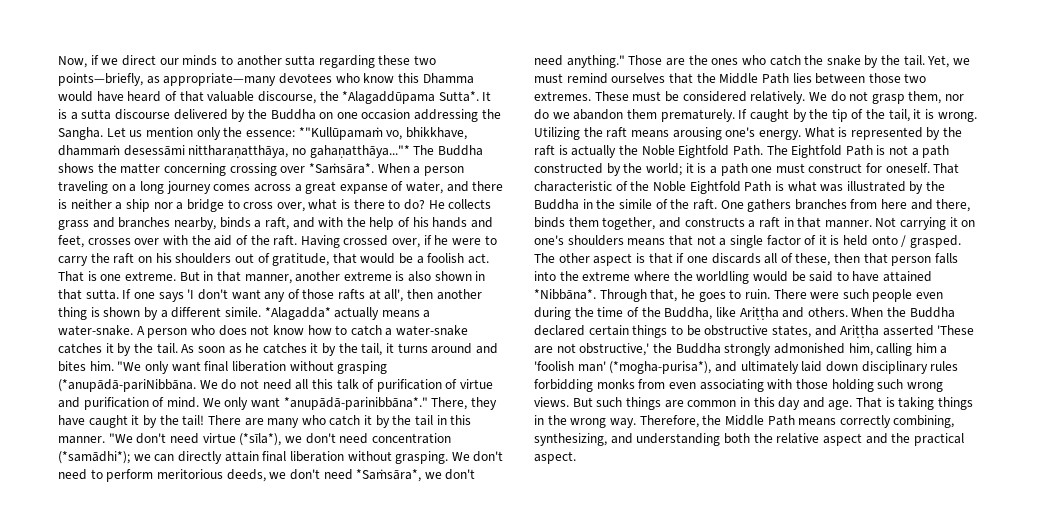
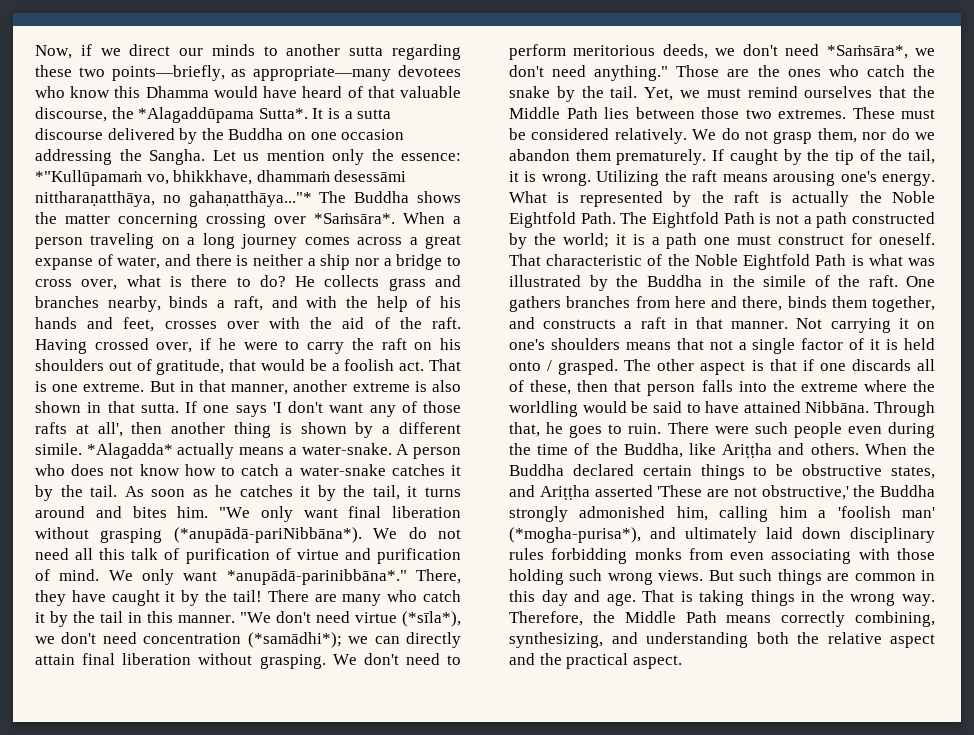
[58,379,196,392] (*anupādā-pariNibbāna. -> [173,527,362,543] (*anupādā-pariNibbāna*).
[534,289,596,300] *Nibbāna*. -> [805,401,870,413] Nibbāna.

